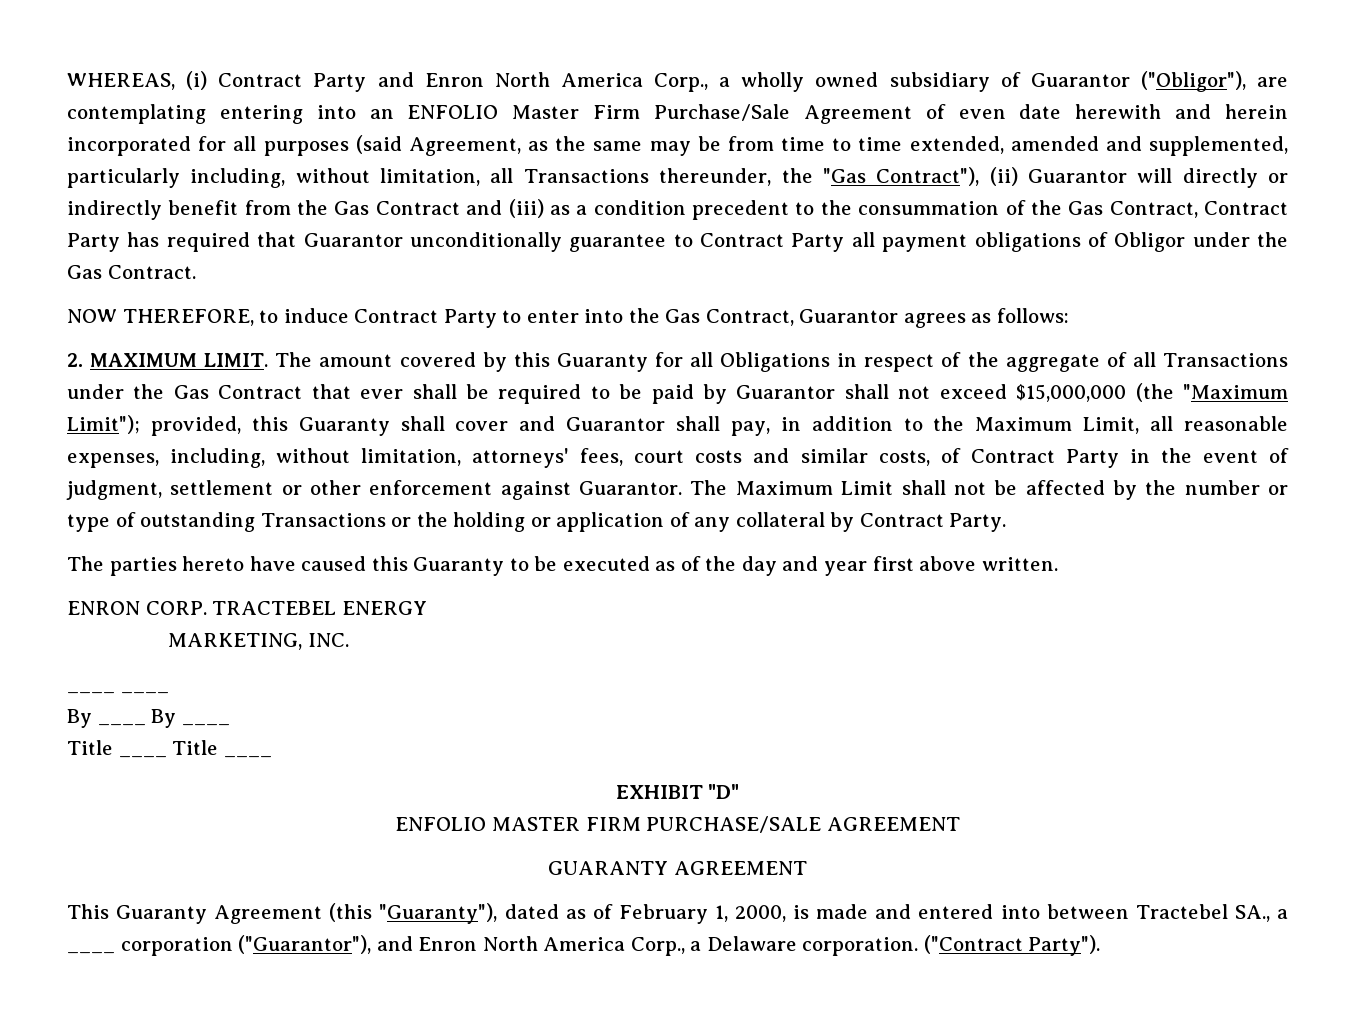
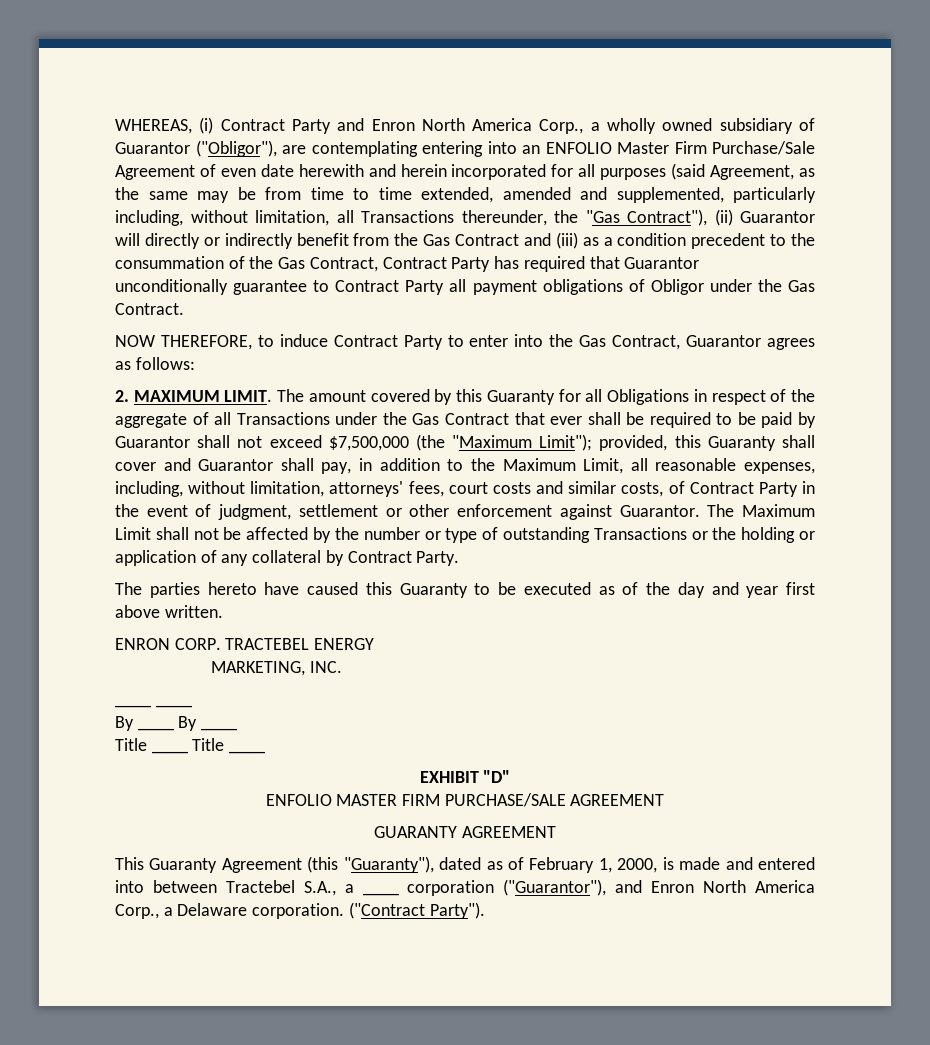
[1016,384,1127,402] $15,000,000 -> [328,436,409,451] $7,500,000
[1234,905,1270,922] SA., -> [303,881,336,896] S.A.,

